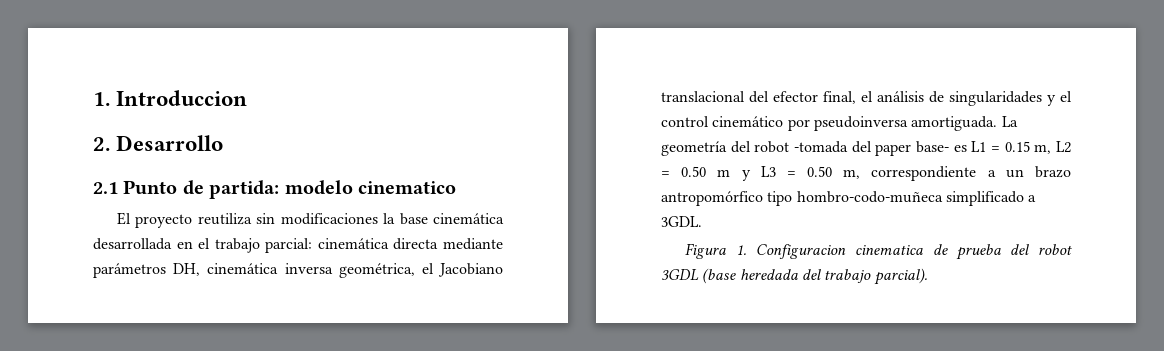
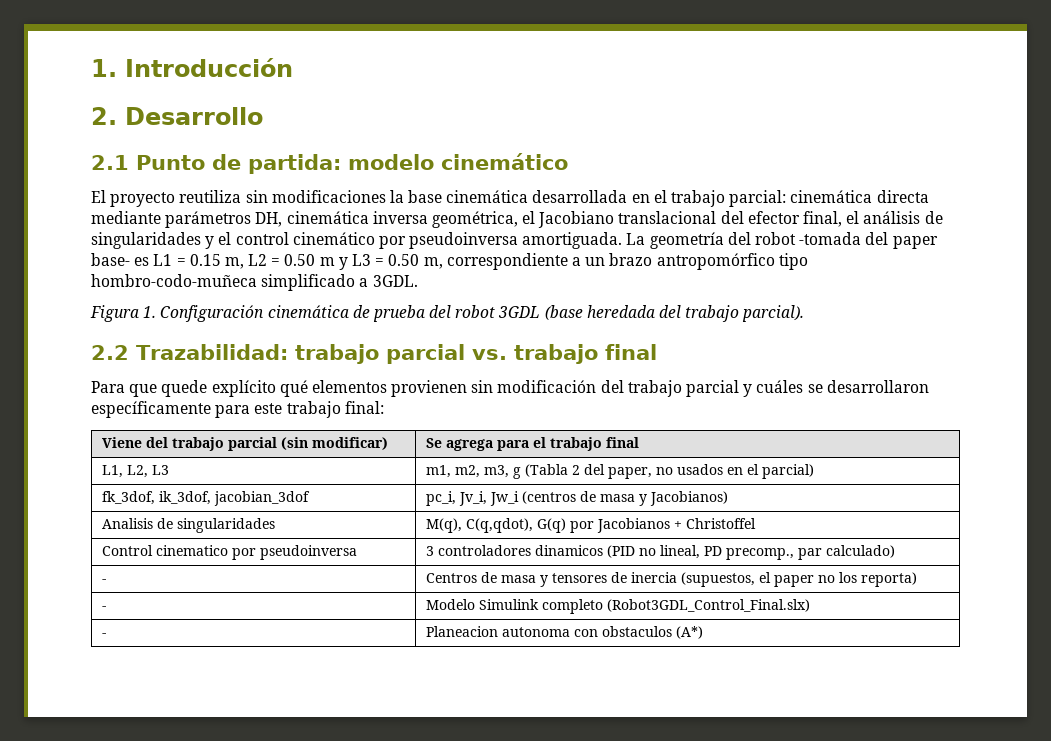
[93,90,248,106] 1. Introduccion -> [91,58,293,77] 1. Introducción
[358,181,456,194] cinematico -> [441,153,568,170] cinemático
[756,244,924,259] Configuracion cinematica -> [160,305,349,322] Configuración cinemática
(928, 276) none -> [91,344,657,364] [91,380,929,397] [91,401,384,418] [102,437,389,451] [426,437,640,451] [102,465,170,478] [426,464,815,479] [102,491,311,506] [426,491,729,506] [102,518,276,533] [426,518,757,533] [102,545,358,560] [426,545,896,560] [102,579,107,583] [426,572,918,587] [102,606,107,610] [426,599,811,614] [102,633,107,637] [426,626,704,639] // 2.2 Trazabilidad: trabajo parcial vs. trabajo final // Para que quede explícito qué elementos provienen sin modificación del trabajo parcial y cuáles se desarrollaron específicamente para este trabajo final: // Viene del trabajo parcial (sin modificar) | Se agrega para el trabajo final // L1, L2, L3 | m1, m2, m3, g (Tabla 2 del paper, no usados en el parcial) // fk_3dof, ik_3dof, jacobian_3dof | pc_i, Jv_i, Jw_i (centros de masa y Jacobianos) // Analisis de singularidades | M(q), C(q,qdot), G(q) por Jacobianos + Christoffel // Control cinematico por pseudoinversa | 3 controladores dinamicos (PID no lineal, PD precomp., par calculado) // - | Centros de masa y tensores de inercia (supuestos, el paper no los reporta) // - | Modelo Simulink completo (Robot3GDL_Control_Final.slx) // - | Planeacion autonoma con obstaculos (A*)

